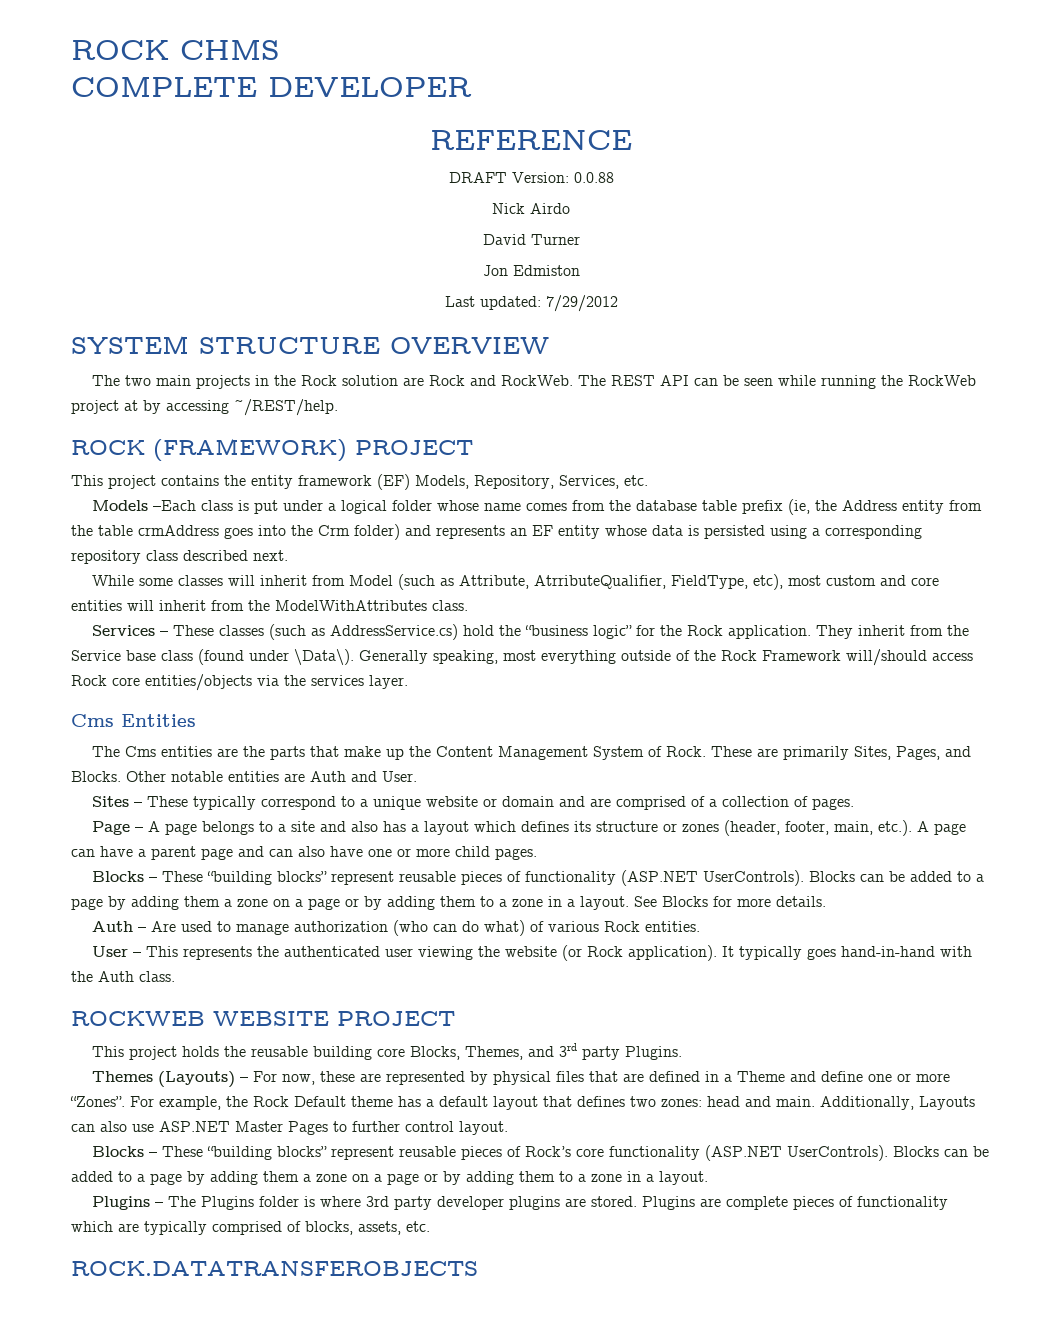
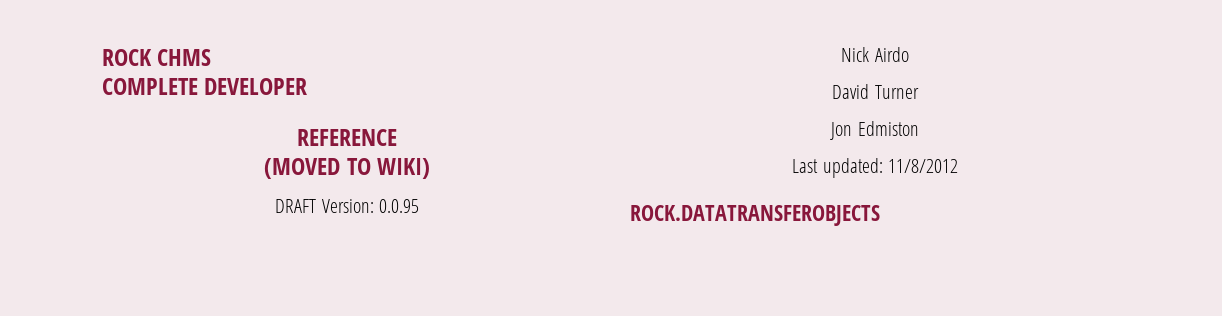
(632, 140) none -> [264,158,430,179] // (MOVED TO WIKI)
[573,172,614,183] 0.0.88 -> [378,199,419,213] 0.0.95
[545,295,618,312] [71,336,549,354] [92,375,977,389] [71,399,338,416] [71,438,473,462] [71,474,648,490] [92,499,983,515] [71,524,922,540] [71,550,288,564] [92,574,940,590] [71,600,468,611] [92,624,970,640] [71,649,973,666] [71,674,408,691] [71,714,196,727] [92,746,972,760] [71,771,417,782] [92,796,855,810] [92,820,967,836] [71,846,537,860] [92,870,985,886] [71,896,826,910] [92,920,701,936] [92,945,973,961] [71,971,175,982] [71,1011,455,1026] [92,1043,683,1060] [92,1071,951,1088] [70,1096,975,1110] [71,1121,508,1135] [92,1145,990,1161] [71,1171,708,1185] [92,1196,949,1210] [71,1221,430,1235] 7/29/2012 // SYSTEM STRUCTURE OVERVIEW // The two main projects in the Rock solution are Rock and RockWeb. The REST API can be seen while running the RockWeb project at by accessing ~/REST/help. // ROCK (FRAMEWORK) PROJECT // This project contains the entity framework (EF) Models, Repository, Services, etc. // Models –Each class is put under a logical folder whose name comes from the database table prefix (ie, the Address entity from the table crmAddress goes into the Crm folder) and represents an EF entity whose data is persisted using a corresponding repository class described next. // While some classes will inherit from Model (such as Attribute, AtrributeQualifier, FieldType, etc), most custom and core entities will inherit from the ModelWithAttributes class. // Services – These classes (such as AddressService.cs) hold the “business logic” for the Rock application. They inherit from the Service base class (found under \Data\). Generally speaking, most everything outside of the Rock Framework will/should access Rock core entities/objects via the services layer. // Cms Entities // The Cms entities are the parts that make up the Content Management System of Rock. These are primarily Sites, Pages, and Blocks. Other notable entities are Auth and User. // Sites – These typically correspond to a unique website or domain and are comprised of a collection of pages. // Page – A page belongs to a site and also has a layout which defines its structure or zones (header, footer, main, etc.). A page can have a parent page and can also have one or more child pages. // Blocks – These “building blocks” represent reusable pieces of functionality (ASP.NET UserControls). Blocks can be added to a page by adding them a zone on a page or by adding them to a zone in a layout. See Blocks for more details. // Auth – Are used to manage authorization (who can do what) of various Rock entities. // User – This represents the authenticated user viewing the website (or Rock application). It typically goes hand-in-hand with the Auth class. // ROCKWEB WEBSITE PROJECT // This project holds the reusable building core Blocks, Themes, and 3rd party Plugins. // Themes (Layouts) – For now, these are represented by physical files that are defined in a Theme and define one or more “Zones”. For example, the Rock Default theme has a default layout that defines two zones: head and main. Additionally, Layouts can also use ASP.NET Master Pages to further control layout. // Blocks – These “building blocks” represent reusable pieces of Rock’s core functionality (ASP.NET UserControls). Blocks can be added to a page by adding them a zone on a page or by adding them to a zone in a layout. // Plugins – The Plugins folder is where 3rd party developer plugins are stored. Plugins are complete pieces of functionality which are typically comprised of blocks, assets, etc. -> [887,159,958,173] 11/8/2012

